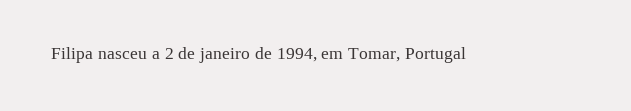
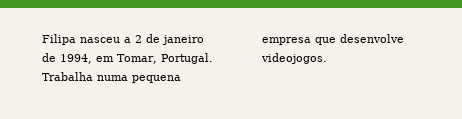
[404,47,466,63] Portugal -> [160,53,213,64] [41,72,181,83] [261,34,404,45] [260,53,327,64] Portugal. Trabalha numa pequena empresa que desenvolve videojogos.

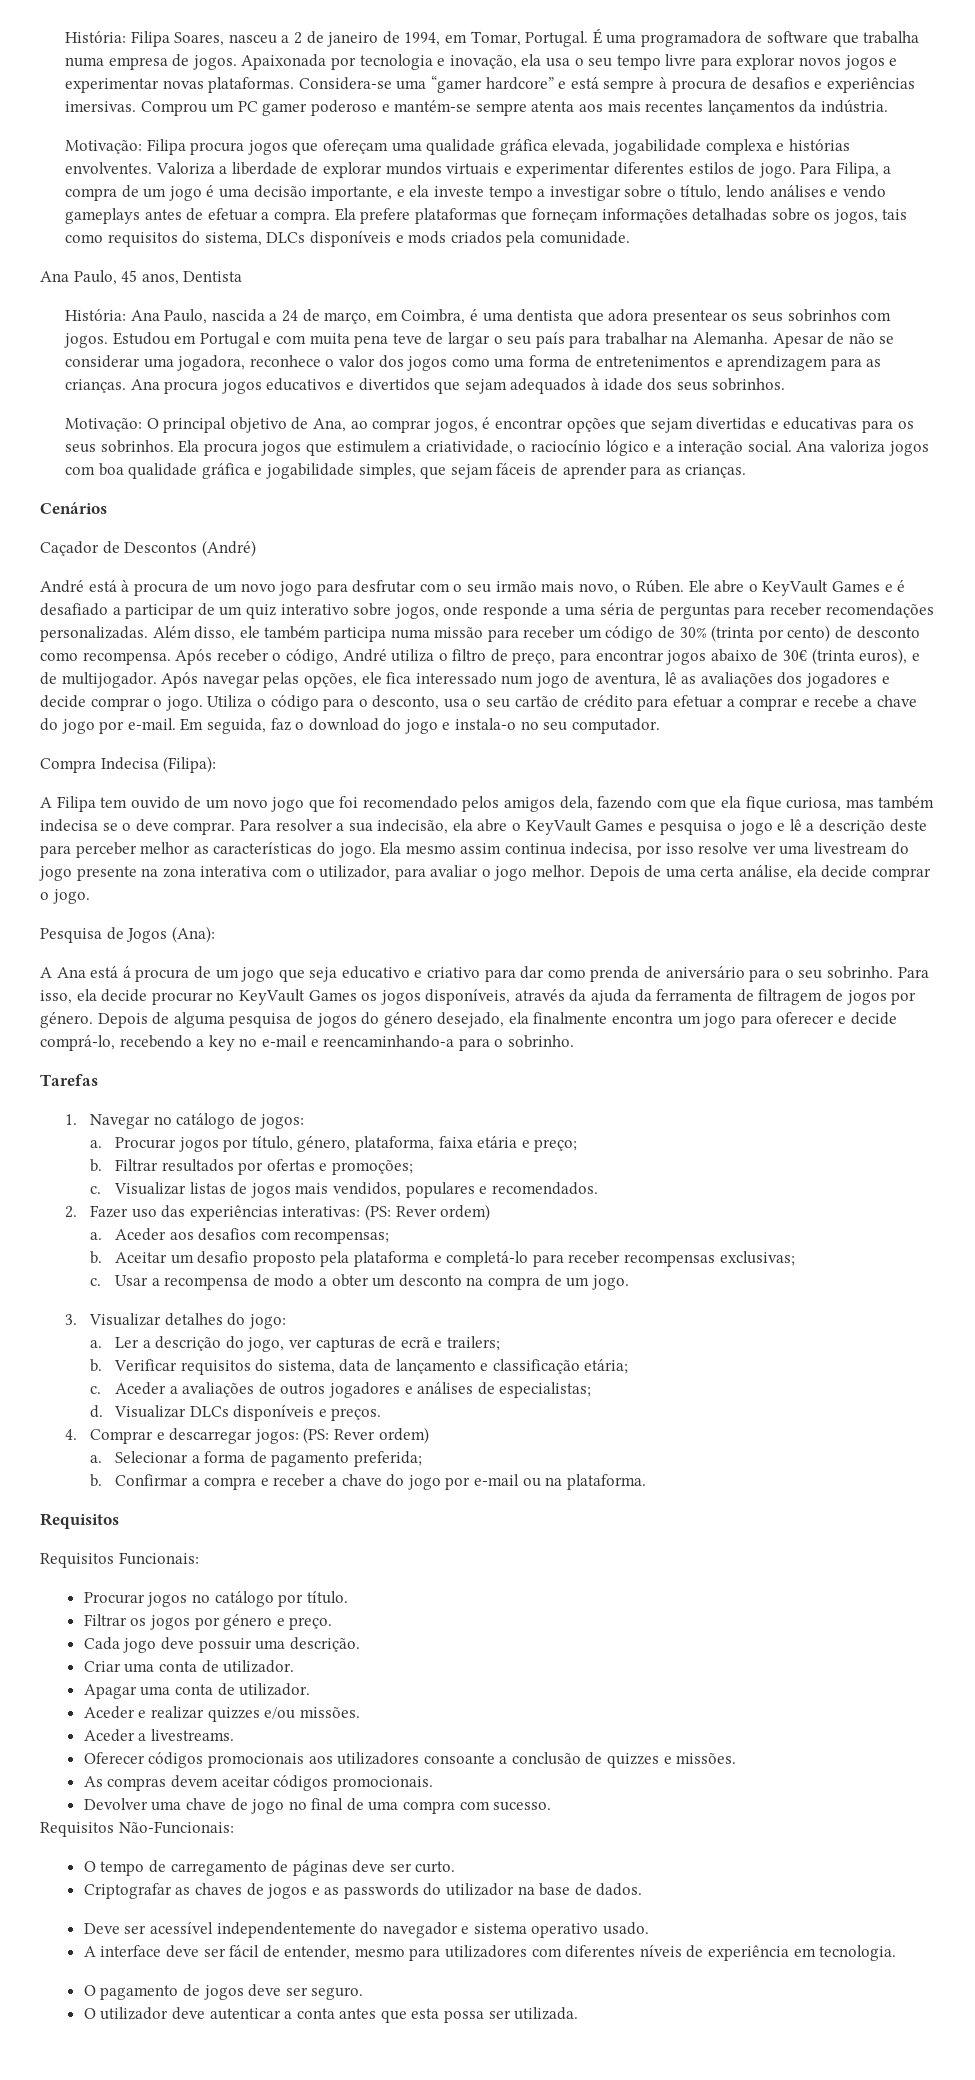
[41,34,76,45] Filipa -> [65,31,225,47] História: Filipa Soares,
[41,72,181,83] [261,34,404,45] [260,53,327,64] Trabalha numa pequena empresa que desenvolve videojogos. -> [592,28,920,47] [65,54,898,70] [65,75,915,93] [65,99,888,116] [65,139,850,155] [65,162,892,178] [65,185,886,201] [65,208,908,224] [65,231,630,247] [40,270,243,285] [65,309,892,325] [64,332,895,348] [65,355,882,371] [65,378,786,394] [65,417,914,433] [65,440,929,456] [65,463,747,479] [40,502,107,514] [40,540,256,557] [40,579,906,596] [40,603,934,619] [40,625,920,642] [40,648,920,665] [40,672,890,688] [40,695,917,711] [40,718,660,734] [40,756,217,773] [40,796,935,812] [40,819,927,835] [40,842,909,858] [39,865,931,881] [40,889,90,904] [40,926,215,943] [40,966,929,982] [40,989,917,1005] [40,1012,897,1028] [40,1035,574,1051] [40,1074,98,1086] [65,1113,305,1129] [90,1136,578,1152] [90,1159,414,1175] [90,1182,598,1198] [65,1204,491,1221] [90,1228,390,1244] [90,1251,795,1267] [90,1274,629,1290] [65,1313,286,1329] [90,1336,501,1352] [90,1359,629,1375] [90,1382,592,1398] [90,1405,382,1421] [65,1427,429,1444] [90,1451,423,1467] [90,1474,646,1490] [40,1513,119,1529] [40,1552,199,1568] [83,1591,348,1607] [83,1614,333,1630] [83,1637,360,1653] [83,1660,295,1673] [83,1683,311,1699] [83,1706,360,1722] [83,1729,234,1742] [83,1752,737,1768] [83,1775,433,1791] [83,1798,552,1814] [40,1821,234,1837] [83,1860,456,1876] [83,1883,643,1899] [83,1922,650,1938] [83,1945,897,1961] [83,1984,364,2000] [83,2007,579,2023] É uma programadora de software que trabalha numa empresa de jogos. Apaixonada por tecnologia e inovação, ela usa o seu tempo livre para explorar novos jogos e experimentar novas plataformas. Considera-se uma “gamer hardcore” e está sempre à procura de desafios e experiências imersivas. Comprou um PC gamer poderoso e mantém-se sempre atenta aos mais recentes lançamentos da indústria. // Motivação: Filipa procura jogos que ofereçam uma qualidade gráfica elevada, jogabilidade complexa e histórias envolventes. Valoriza a liberdade de explorar mundos virtuais e experimentar diferentes estilos de jogo. Para Filipa, a compra de um jogo é uma decisão importante, e ela investe tempo a investigar sobre o título, lendo análises e vendo gameplays antes de efetuar a compra. Ela prefere plataformas que forneçam informações detalhadas sobre os jogos, tais como requisitos do sistema, DLCs disponíveis e mods criados pela comunidade. // Ana Paulo, 45 anos, Dentista // História: Ana Paulo, nascida a 24 de março, em Coimbra, é uma dentista que adora presentear os seus sobrinhos com jogos. Estudou em Portugal e com muita pena teve de largar o seu país para trabalhar na Alemanha. Apesar de não se considerar uma jogadora, reconhece o valor dos jogos como uma forma de entretenimentos e aprendizagem para as crianças. Ana procura jogos educativos e divertidos que sejam adequados à idade dos seus sobrinhos. // Motivação: O principal objetivo de Ana, ao comprar jogos, é encontrar opções que sejam divertidas e educativas para os seus sobrinhos. Ela procura jogos que estimulem a criatividade, o raciocínio lógico e a interação social. Ana valoriza jogos com boa qualidade gráfica e jogabilidade simples, que sejam fáceis de aprender para as crianças. // Cenários // Caçador de Descontos (André) // André está à procura de um novo jogo para desfrutar com o seu irmão mais novo, o Rúben. Ele abre o KeyVault Games e é desafiado a participar de um quiz interativo sobre jogos, onde responde a uma séria de perguntas para receber recomendações personalizadas. Além disso, ele também participa numa missão para receber um código de 30% (trinta por cento) de desconto como recompensa. Após receber o código, André utiliza o filtro de preço, para encontrar jogos abaixo de 30€ (trinta euros), e de multijogador. Após navegar pelas opções, ele fica interessado num jogo de aventura, lê as avaliações dos jogadores e decide comprar o jogo. Utiliza o código para o desconto, usa o seu cartão de crédito para efetuar a comprar e recebe a chave do jogo por e-mail. Em seguida, faz o download do jogo e instala-o no seu computador. // Compra Indecisa (Filipa): // A Filipa tem ouvido de um novo jogo que foi recomendado pelos amigos dela, fazendo com que ela fique curiosa, mas também indecisa se o deve comprar. Para resolver a sua indecisão, ela abre o KeyVault Games e pesquisa o jogo e lê a descrição deste para perceber melhor as características do jogo. Ela mesmo assim continua indecisa, por isso resolve ver uma livestream do jogo presente na zona interativa com o utilizador, para avaliar o jogo melhor. Depois de uma certa análise, ela decide comprar o jogo. // Pesquisa de Jogos (Ana): // A Ana está á procura de um jogo que seja educativo e criativo para dar como prenda de aniversário para o seu sobrinho. Para isso, ela decide procurar no KeyVault Games os jogos disponíveis, através da ajuda da ferramenta de filtragem de jogos por género. Depois de alguma pesquisa de jogos do género desejado, ela finalmente encontra um jogo para oferecer e decide comprá-lo, recebendo a key no e-mail e reencaminhando-a para o sobrinho. // Tarefas // 1. Navegar no catálogo de jogos: // a. Procurar jogos por título, género, plataforma, faixa etária e preço; // b. Filtrar resultados por ofertas e promoções; // c. Visualizar listas de jogos mais vendidos, populares e recomendados. // 2. Fazer uso das experiências interativas: (PS: Rever ordem) // a. Aceder aos desafios com recompensas; // b. Aceitar um desafio proposto pela plataforma e completá-lo para receber recompensas exclusivas; // c. Usar a recompensa de modo a obter um desconto na compra de um jogo. // 3. Visualizar detalhes do jogo: // a. Ler a descrição do jogo, ver capturas de ecrã e trailers; // b. Verificar requisitos do sistema, data de lançamento e classificação etária; // c. Aceder a avaliações de outros jogadores e análises de especialistas; // d. Visualizar DLCs disponíveis e preços. // 4. Comprar e descarregar jogos: (PS: Rever ordem) // a. Selecionar a forma de pagamento preferida; // b. Confirmar a compra e receber a chave do jogo por e-mail ou na plataforma. // Requisitos // Requisitos Funcionais: // Procurar jogos no catálogo por título. // Filtrar os jogos por género e preço. // Cada jogo deve possuir uma descrição. // Criar uma conta de utilizador. // Apagar uma conta de utilizador. // Aceder e realizar quizzes e/ou missões. // Aceder a livestreams. // Oferecer códigos promocionais aos utilizadores consoante a conclusão de quizzes e missões. // As compras devem aceitar códigos promocionais. // Devolver uma chave de jogo no final de uma compra com sucesso. // Requisitos Não-Funcionais: // O tempo de carregamento de páginas deve ser curto. // Criptografar as chaves de jogos e as passwords do utilizador na base de dados. // Deve ser acessível independentemente do navegador e sistema operativo usado. // A interface deve ser fácil de entender, mesmo para utilizadores com diferentes níveis de experiência em tecnologia. // O pagamento de jogos deve ser seguro. // O utilizador deve autenticar a conta antes que esta possa ser utilizada.

